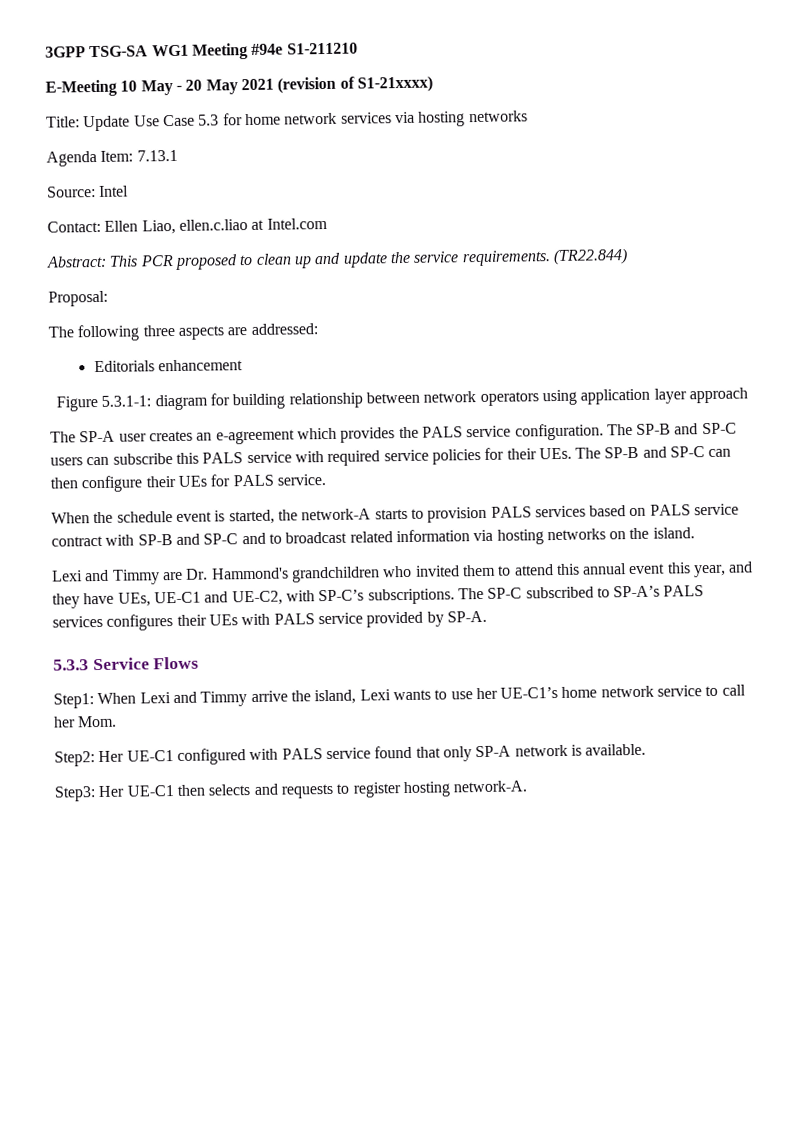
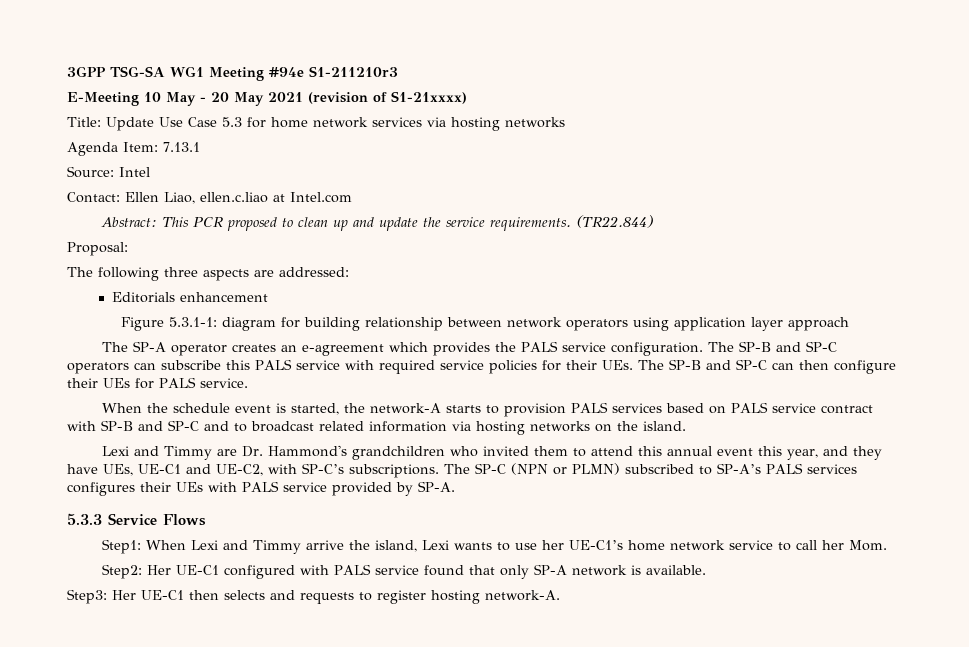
[286,42,358,55] S1-211210 -> [309,66,398,77] S1-211210r3
[118,433,147,442] user -> [170,344,227,356] operator
[50,457,83,466] users -> [67,362,129,374] operators
(523, 593) none -> [511,463,620,475] (NPN or PLMN)

